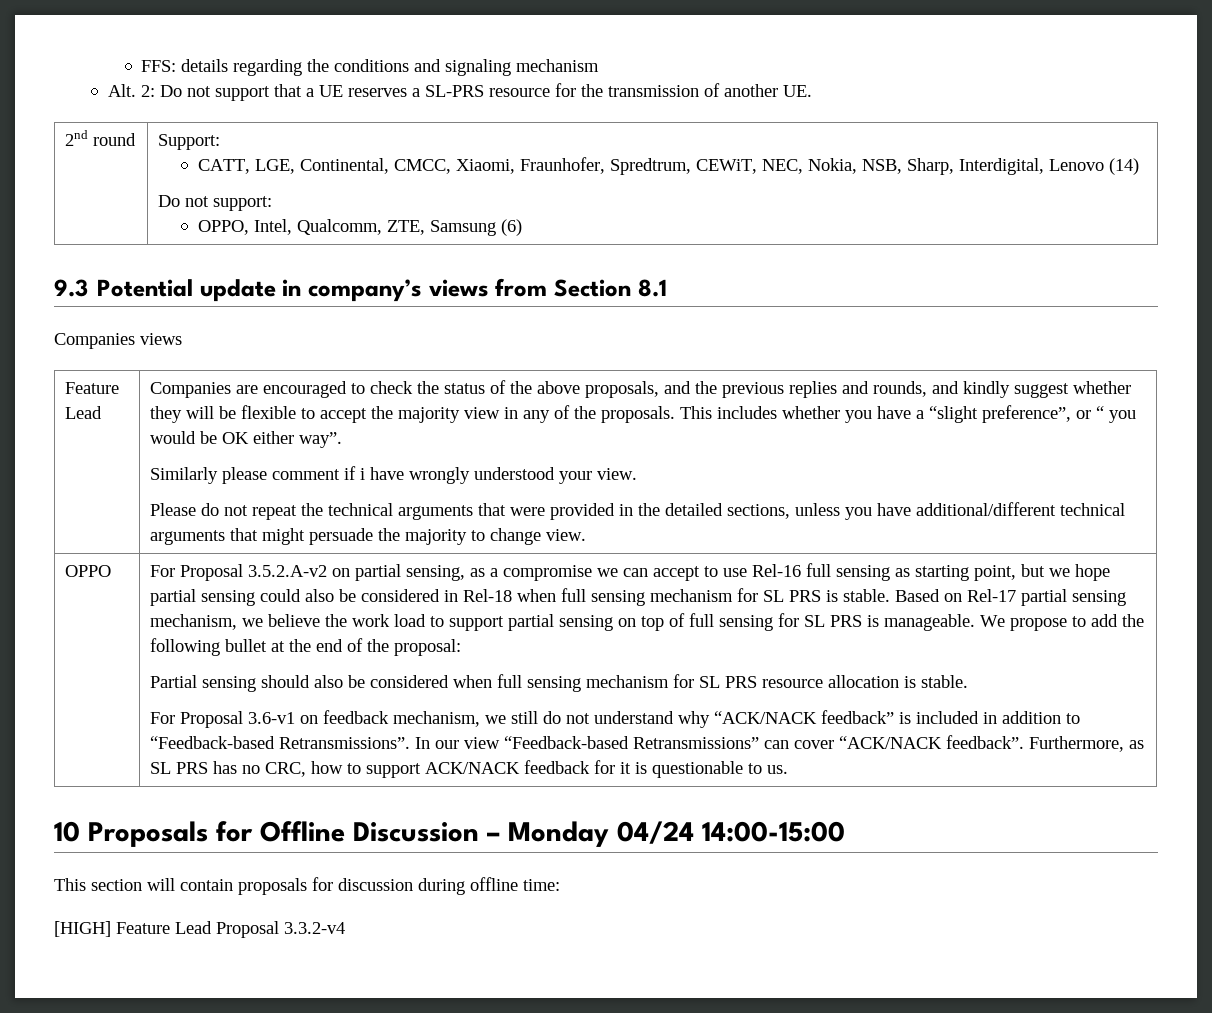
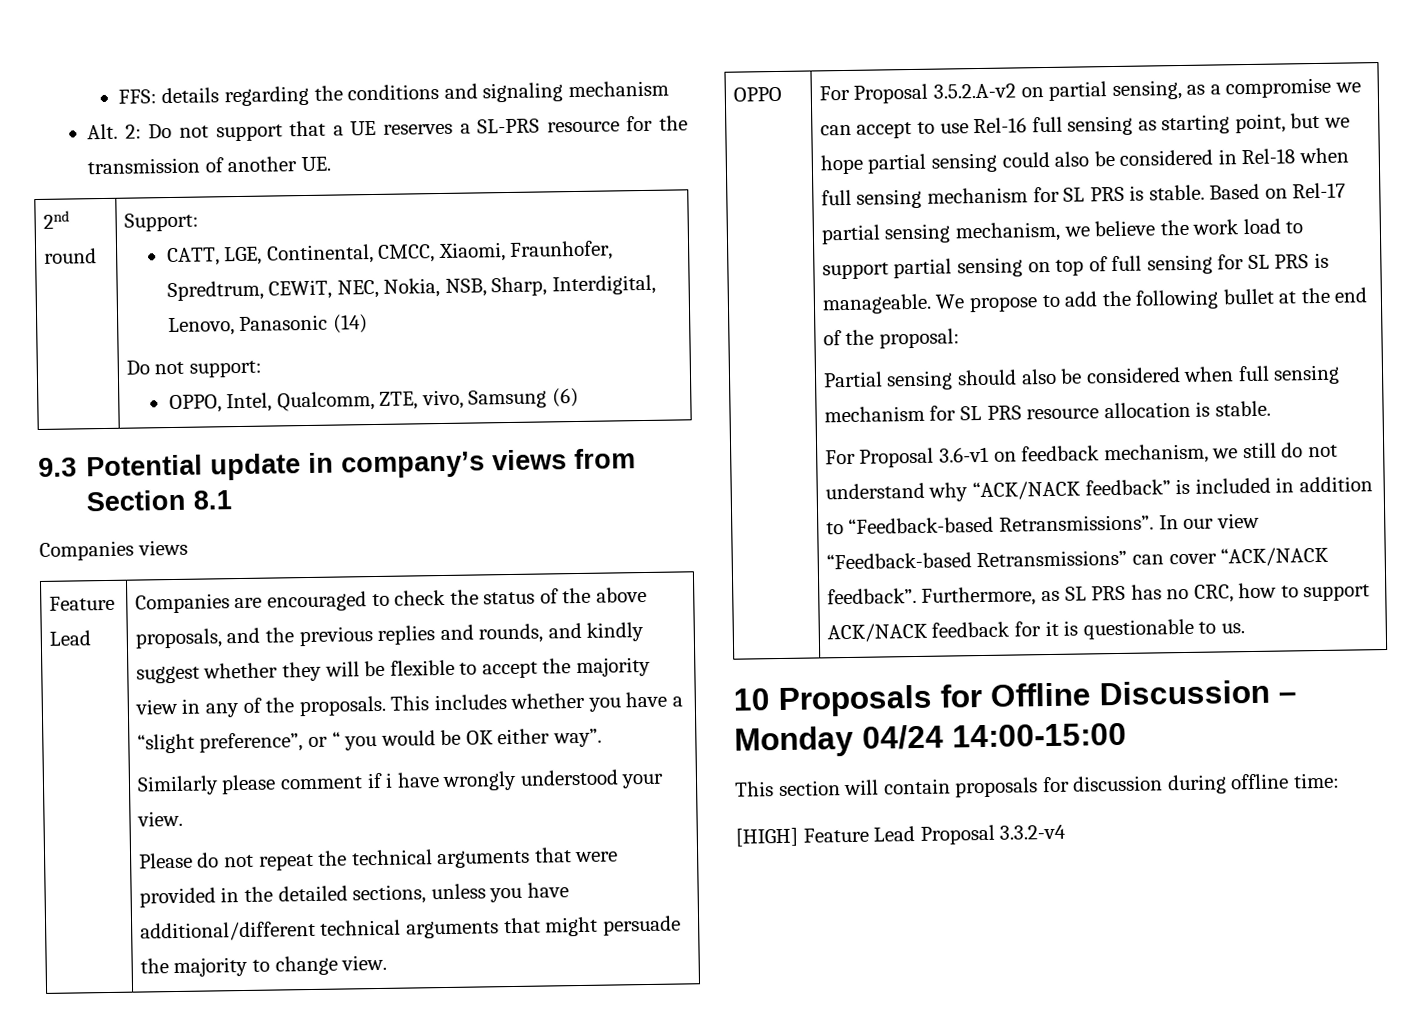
[1049,159,1105,171] Lenovo -> [167,314,329,337] Lenovo, Panasonic
(426, 227) none -> [421,389,464,410] vivo,

